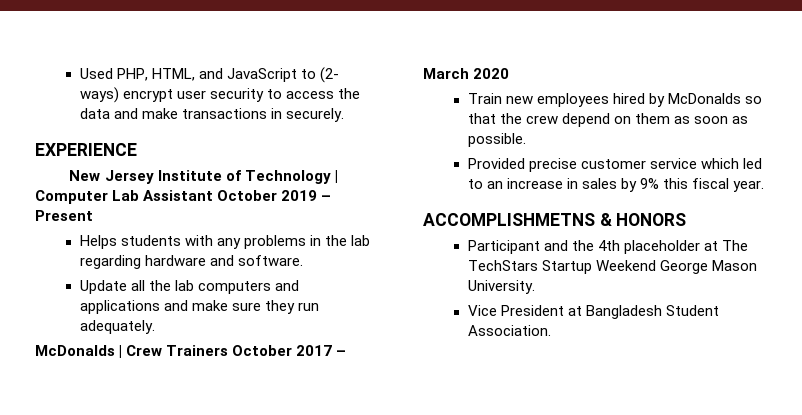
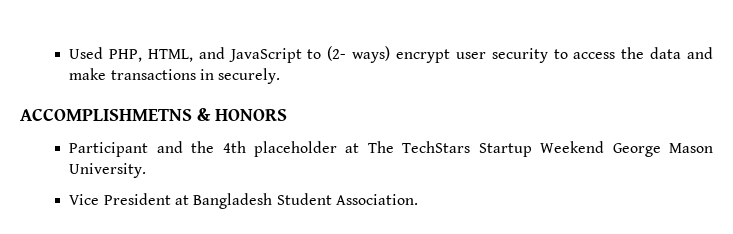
[35,143,137,156] [69,170,338,184] [35,190,332,204] [35,210,93,221] [79,235,371,249] [79,255,303,269] [79,280,300,294] [79,300,320,314] [79,320,155,334] [35,345,347,358] [423,68,510,79] [467,93,763,107] [467,113,749,127] [467,133,526,147] [467,158,763,172] [467,178,765,192] // EXPERIENCE // New Jersey Institute of Technology | Computer Lab Assistant October 2019 – Present // Helps students with any problems in the lab regarding hardware and software. // Update all the lab computers and applications and make sure they run adequately. // McDonalds | Crew Trainers October 2017 – March 2020 // Train new employees hired by McDonalds so that the crew depend on them as soon as possible. // Provided precise customer service which led to an increase in sales by 9% this fiscal year. -> (281, 76) none

